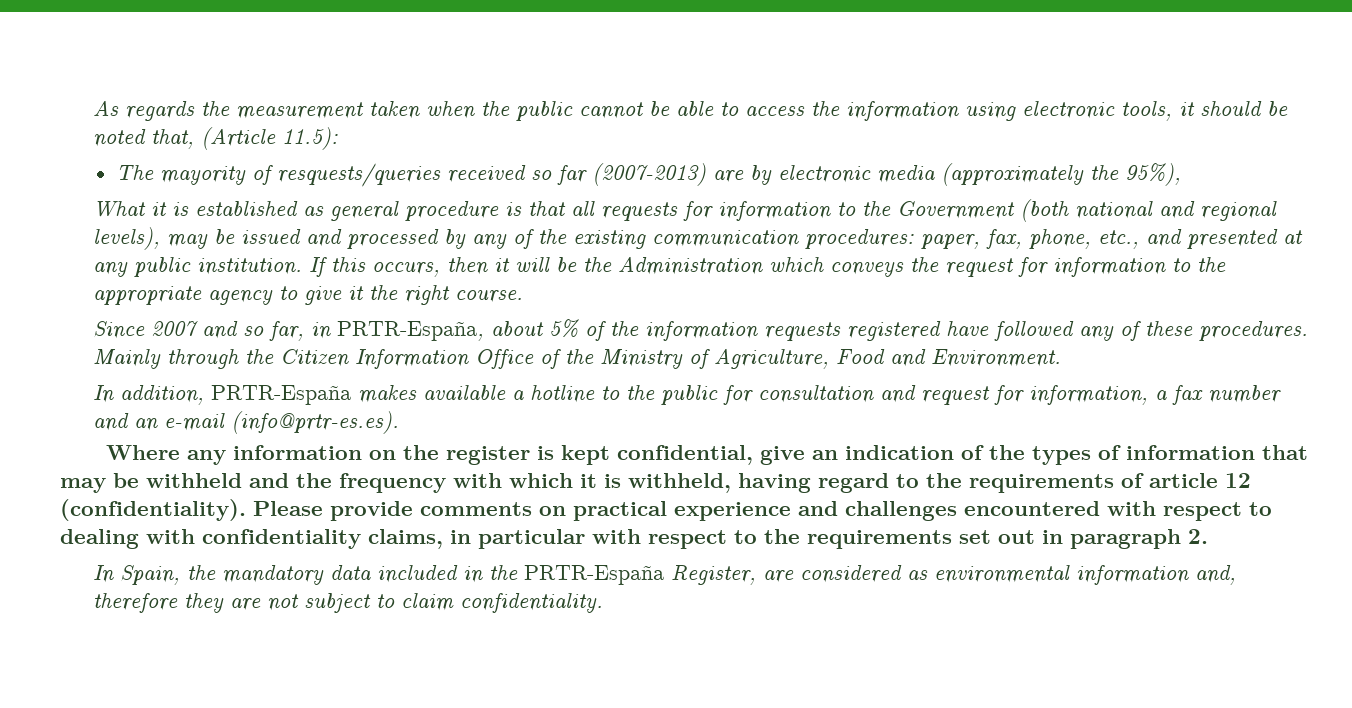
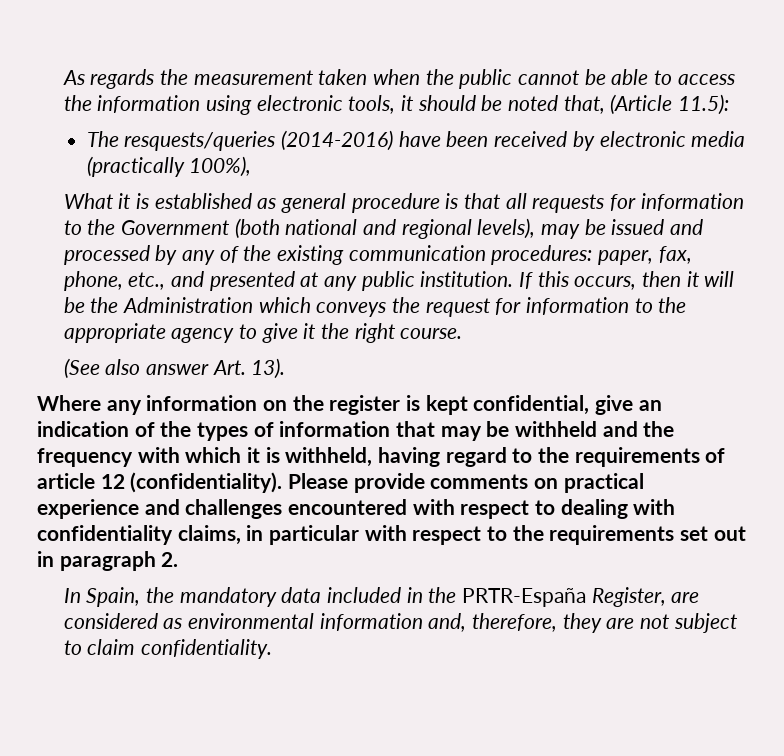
[160,163,1182,187] mayority of resquests/queries received so far (2007-2013) are by electronic media (approximately the 95%), -> [124,130,746,151] [86,156,252,177] resquests/queries (2014-2016) have been received by electronic media (practically 100%),
[92,319,1308,342] [92,348,1061,369] [92,385,1281,406] [92,411,399,434] Since 2007 and so far, in PRTR-España, about 5% of the information requests registered have followed any of these procedures. Mainly through the Citizen Information Office of the Ministry of Agriculture, Food and Environment. // In addition, PRTR-España makes available a hotline to the public for consultation and request for information, a fax number and an e-mail (info@prtr-es.es). -> [63,358,286,379] (See also answer Art. 13).
[92,593,178,613] therefore -> [472,613,558,632] therefore,

